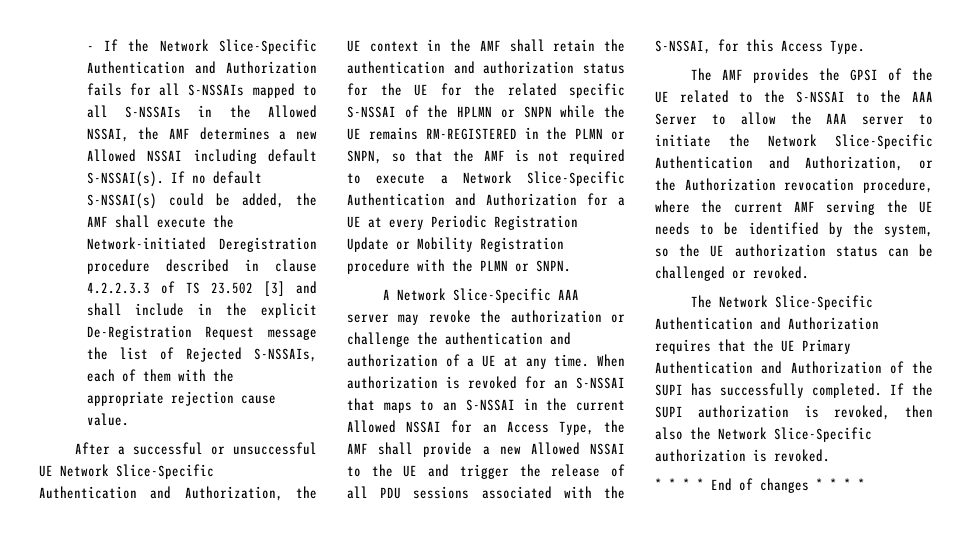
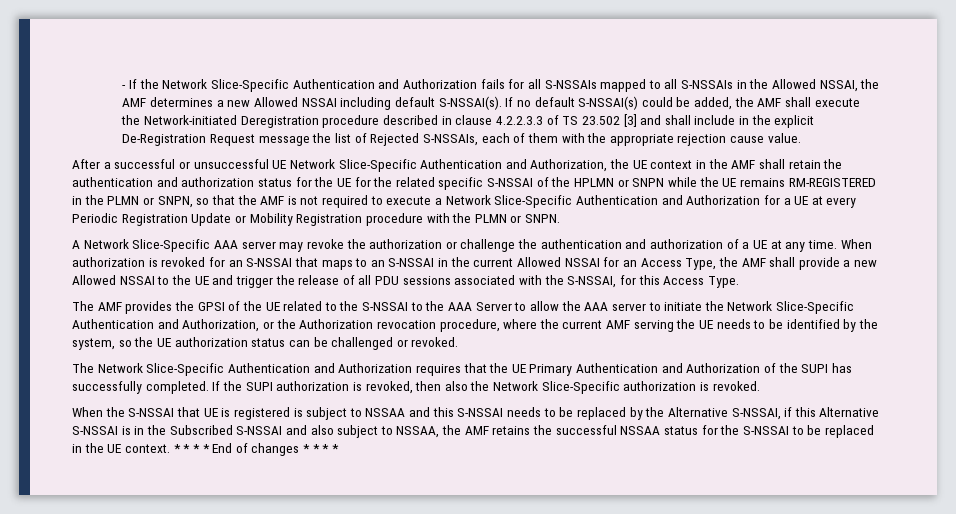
(830, 455) none -> [72,407,880,420] [72,425,874,438] [72,443,170,453] When the S-NSSAI that UE is registered is subject to NSSAA and this S-NSSAI needs to be replaced by the Alternative S-NSSAI, if this Alternative S-NSSAI is in the Subscribed S-NSSAI and also subject to NSSAA, the AMF retains the successful NSSAA status for the S-NSSAI to be replaced in the UE context.

